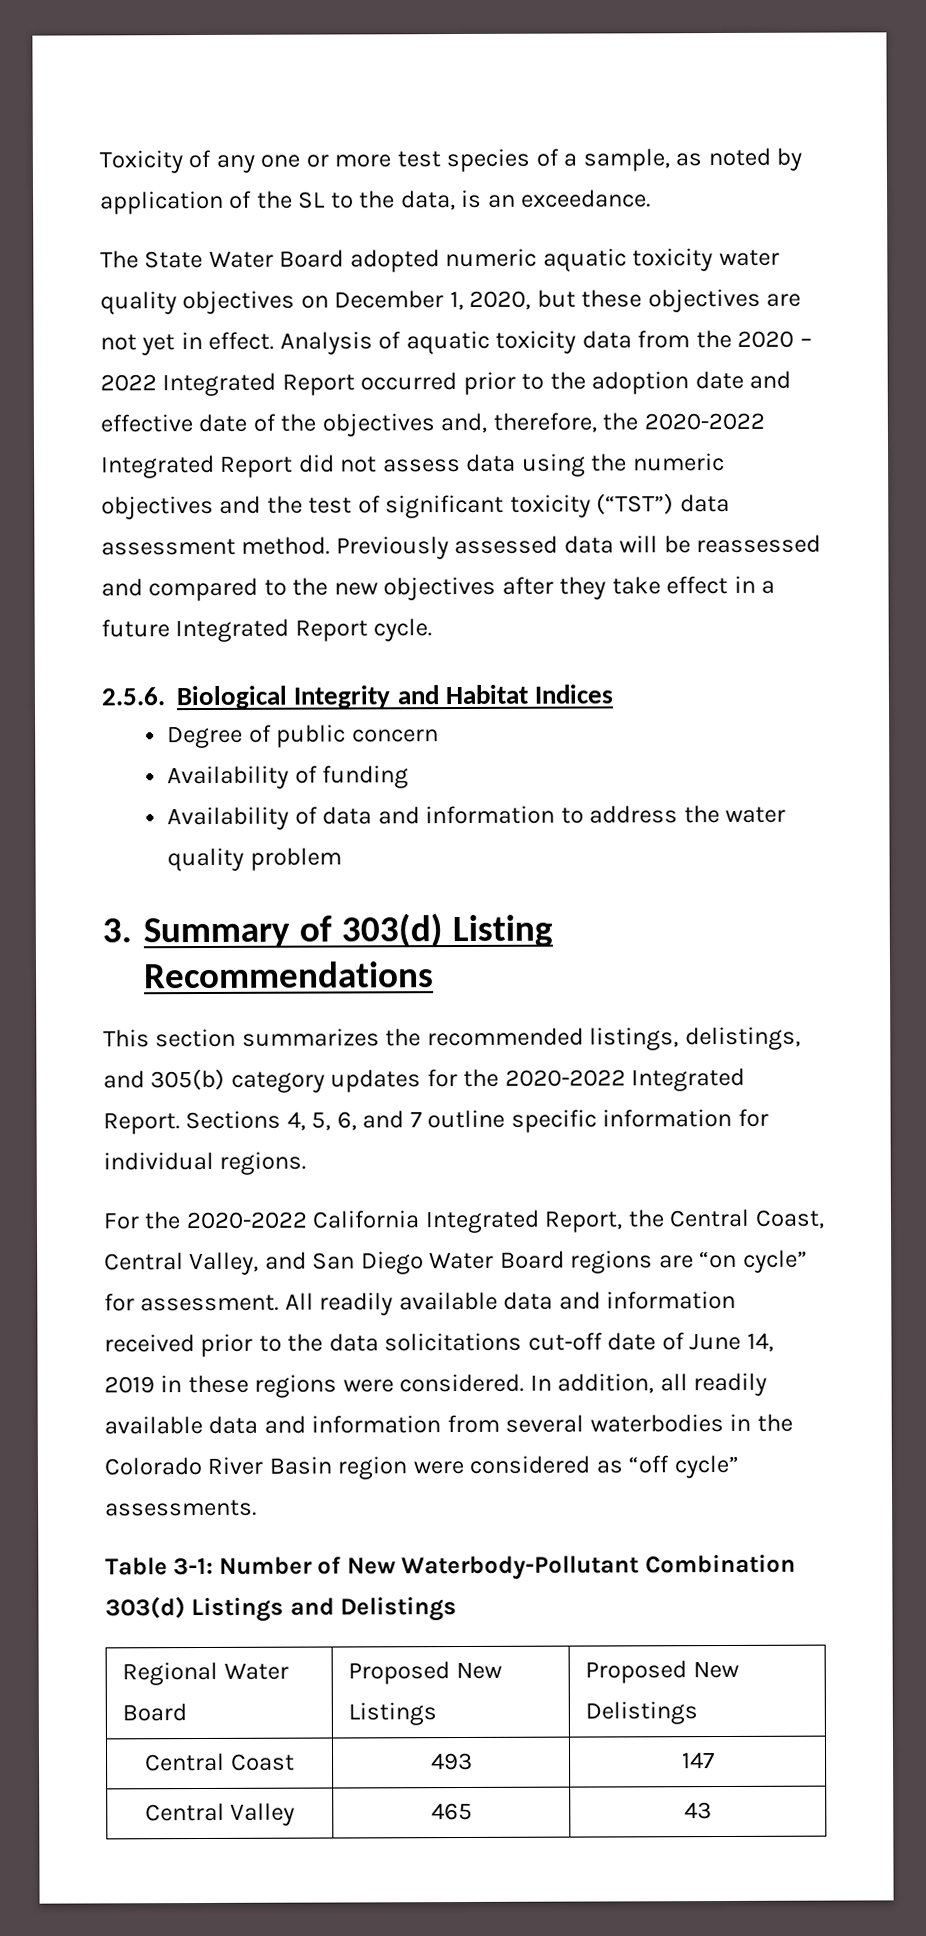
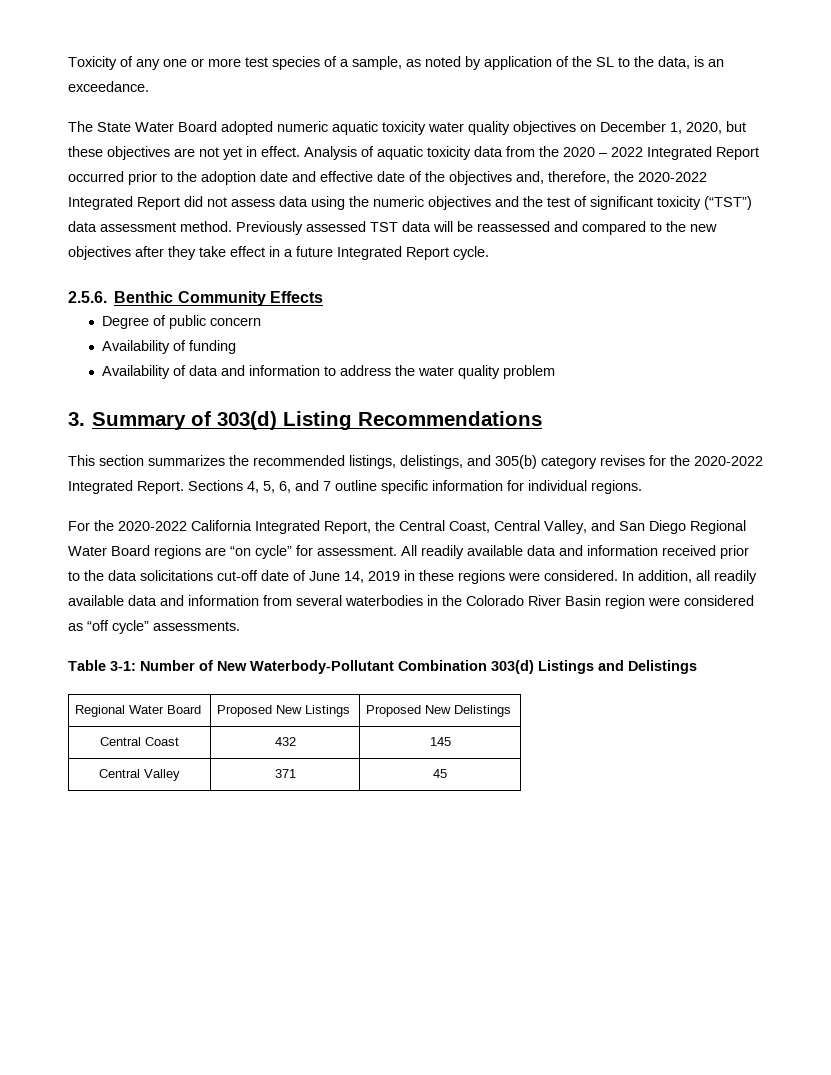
(559, 545) none -> [370,222,398,232] TST
[176,684,614,710] Biological Integrity and Habitat Indices -> [114,291,323,306] Benthic Community Effects
[330,1069,422,1093] updates -> [600,455,645,466] revises
(424, 1263) none -> [690,520,746,534] Regional
[430,1752,473,1771] [681,1752,715,1769] 493 | 147 -> [274,737,296,746] [429,737,451,746] 432 | 145
[430,1802,473,1821] [684,1802,712,1820] 465 | 43 -> [274,769,296,778] [433,769,447,778] 371 | 45

